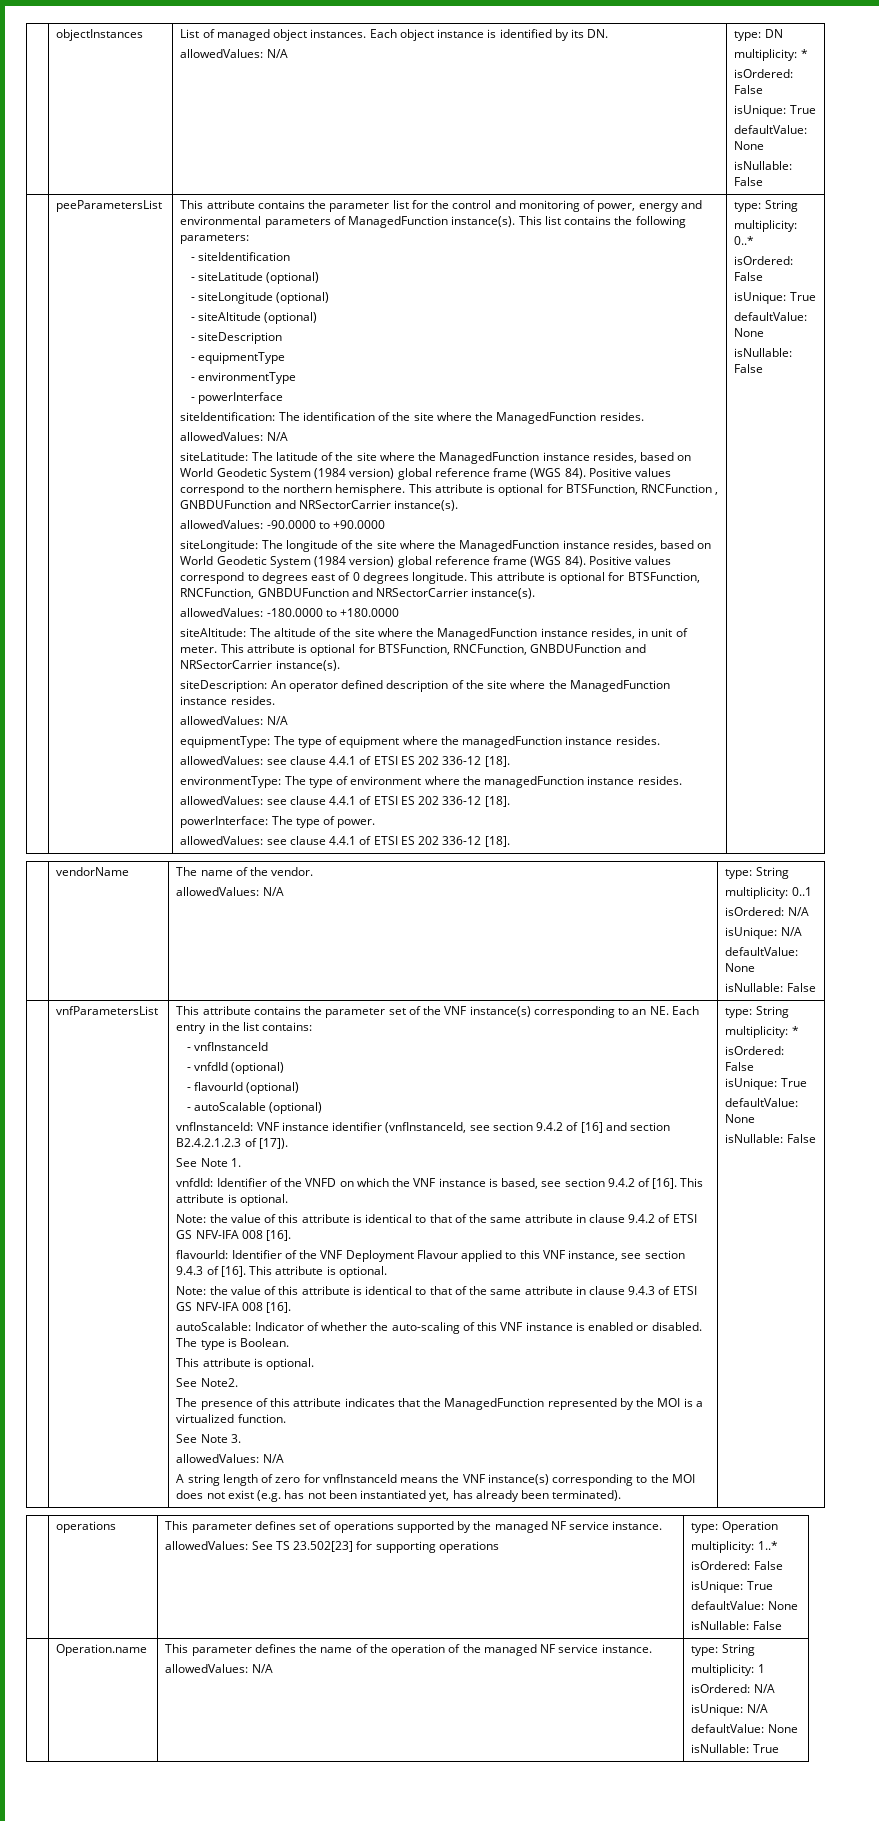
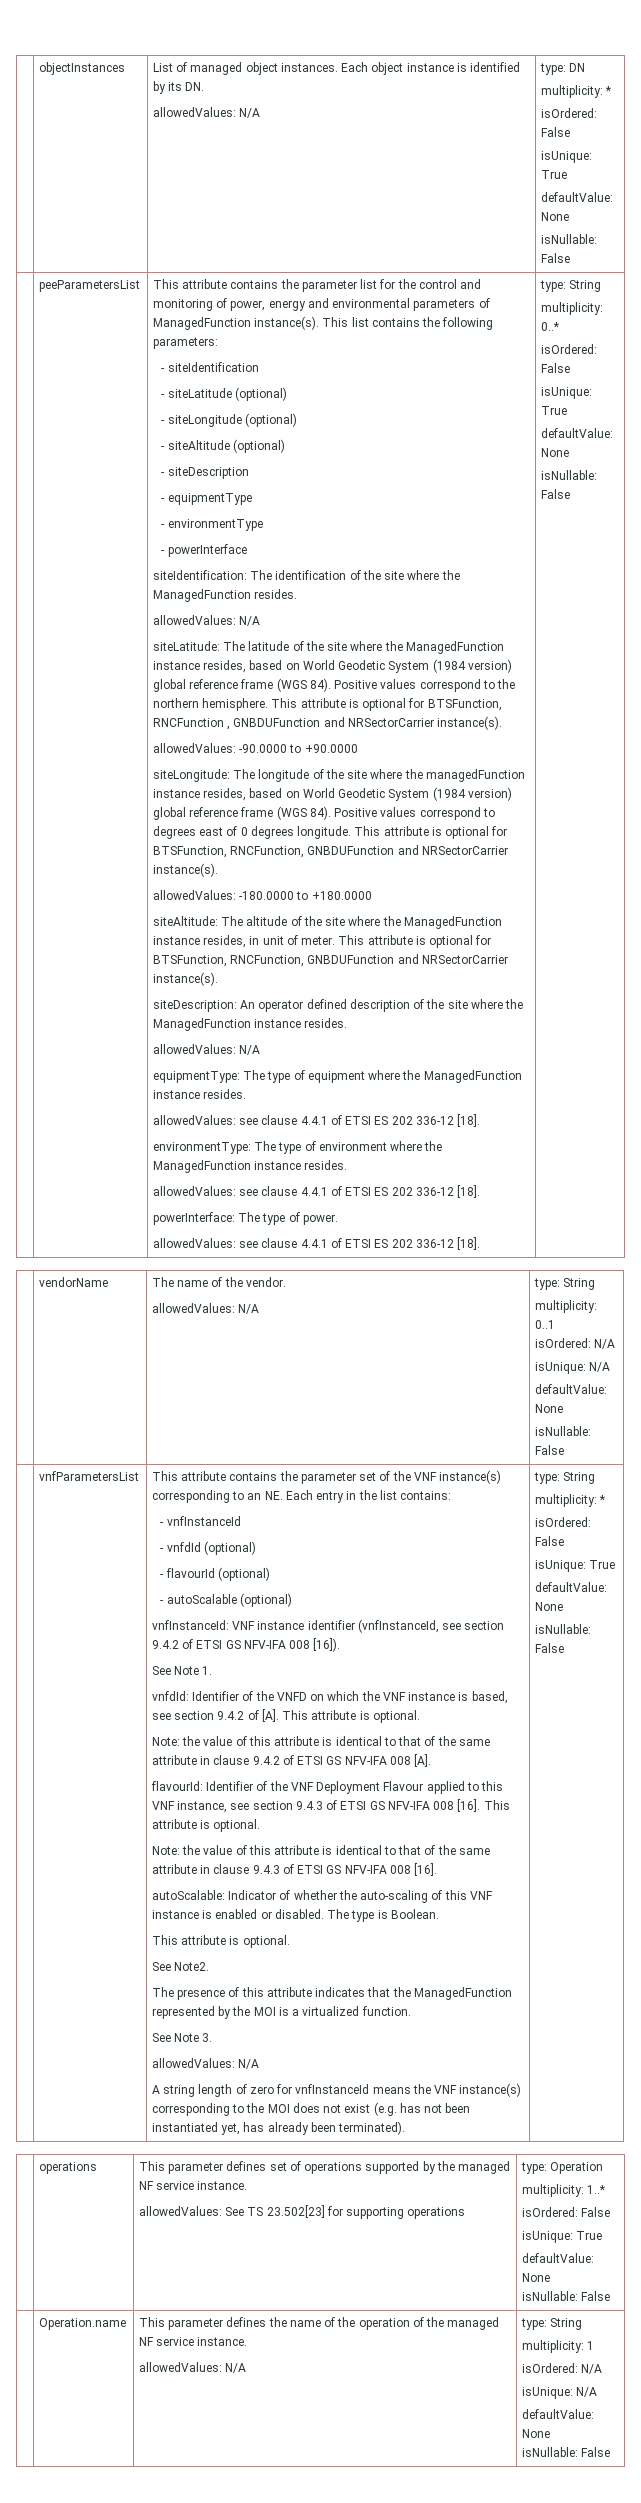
[459,540,560,552] ManagedFunction -> [425,769,525,782] managedFunction
[462,736,563,748] managedFunction -> [423,1070,522,1083] ManagedFunction
[484,776,585,788] managedFunction -> [152,1160,251,1173] ManagedFunction
[580,1122,671,1133] [176,1138,288,1149] [16] and section B2.4.2.1.2.3 of [17]). -> [196,1638,341,1652] ETSI GS NFV-IFA 008 [16]).
[652,1178,678,1189] [16]. -> [261,1709,279,1722] [A].
[266,1230,292,1241] [16]. -> [414,1754,432,1767] [A].
(219, 1270) none -> [340,1801,455,1810] ETSI GS NFV-IFA 008
[752,1744,779,1753] True -> [581,2447,611,2457] False

